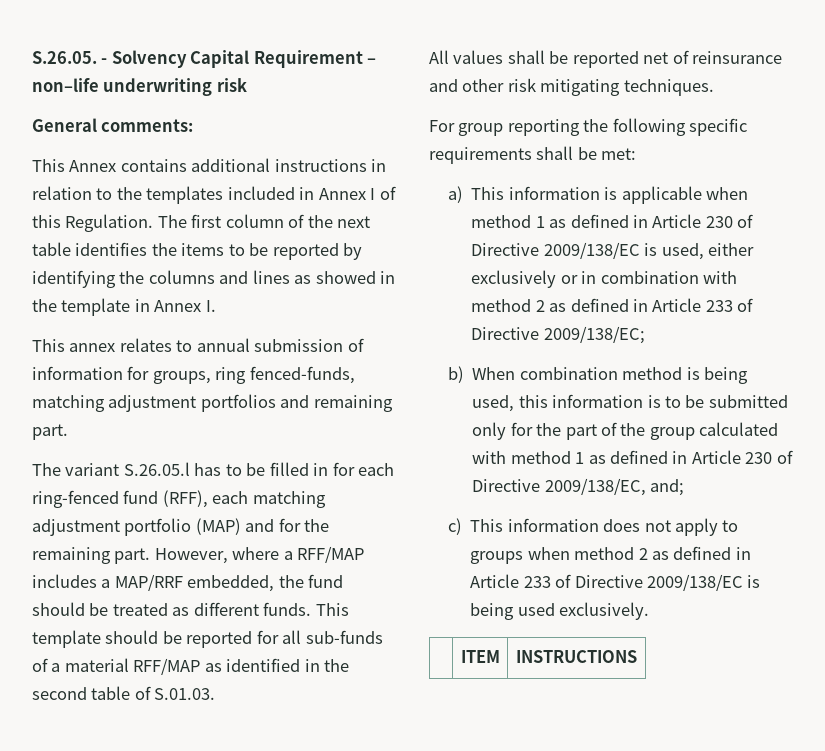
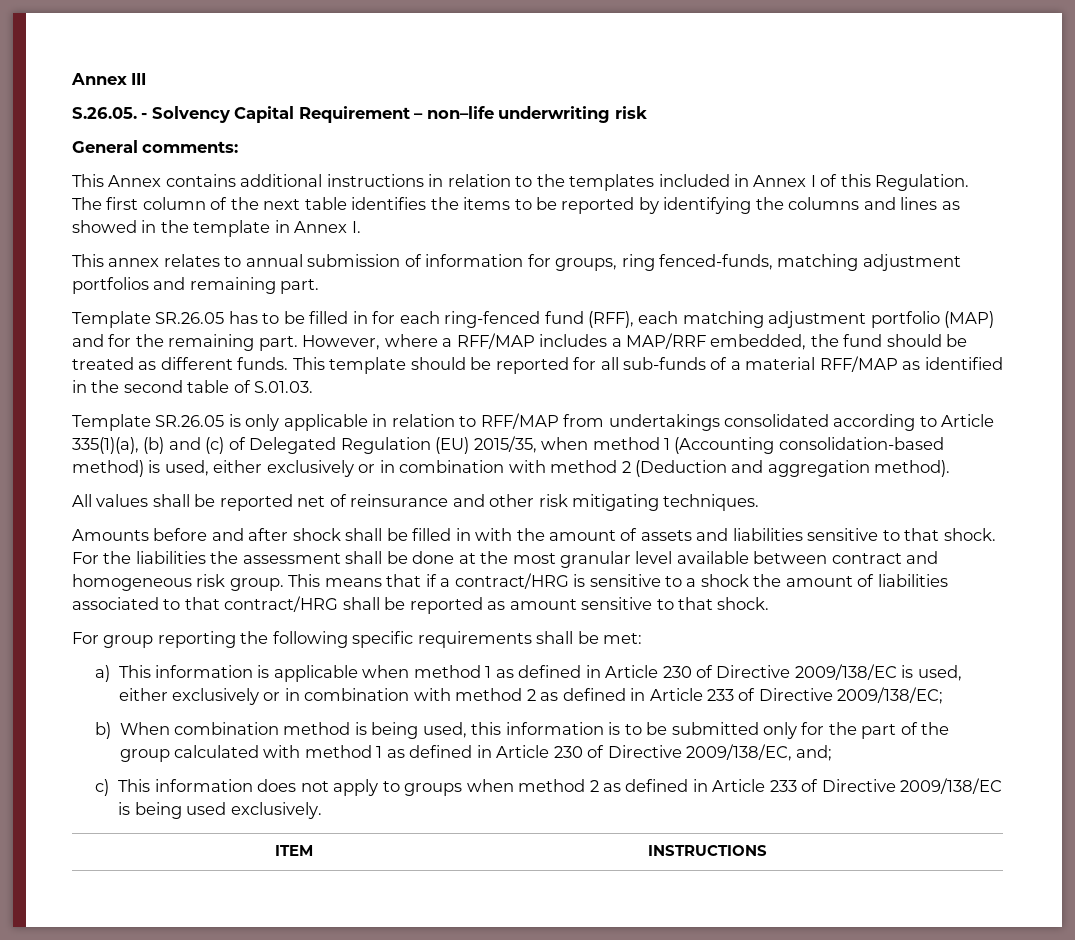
(32, 57) none -> [71,73,147,85] Annex III //
[32,462,190,476] The variant S.26.05.l -> [72,311,225,328] Template SR.26.05
(216, 694) none -> [72,413,995,431] [72,436,944,454] [72,460,951,477] // Template SR.26.05 is only applicable in relation to RFF/MAP from undertakings consolidated according to Article 335(1)(a), (b) and (c) of Delegated Regulation (EU) 2015/35, when method 1 (Accounting consolidation-based method) is used, either exclusively or in combination with method 2 (Deduction and aggregation method).
(714, 87) none -> [72,528,996,541] [72,551,939,568] [72,573,948,591] [72,596,770,614] // Amounts before and after shock shall be filled in with the amount of assets and liabilities sensitive to that shock. For the liabilities the assessment shall be done at the most granular level available between contract and homogeneous risk group. This means that if a contract/HRG is sensitive to a shock the amount of liabilities associated to that contract/HRG shall be reported as amount sensitive to that shock.

